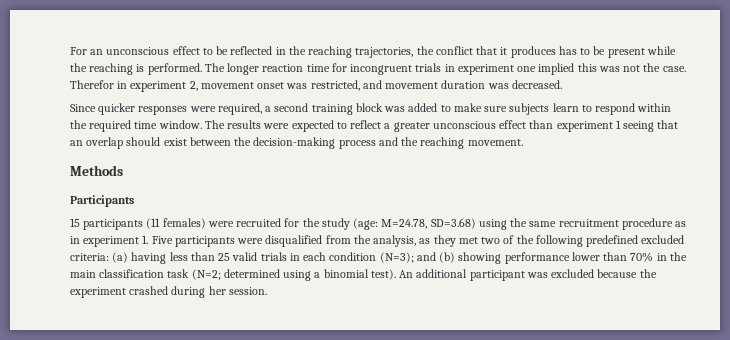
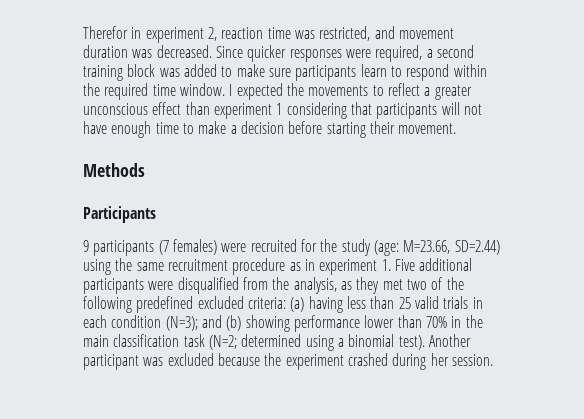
[70,46,676,58] [70,63,686,75] For an unconscious effect to be reflected in the reaching trajectories, the conflict that it produces has to be present while the reaching is performed. The longer reaction time for incongruent trials in experiment one implied this was not the case. -> (83, 32) none
[200,82,285,89] movement onset -> [221,27,291,39] reaction time
(562, 84) // -> (212, 51) none
[509,103,550,115] subjects -> [295,65,357,81] participants
[204,120,334,132] The results were expected -> [229,83,369,100] I expected the movements
[623,120,679,132] [70,137,465,149] seeing that an overlap should exist between the decision-making process and the reaching -> [286,102,482,119] [83,121,395,138] considering that participants will not have enough time to make a decision before starting their
[70,218,161,230] 15 participants (11 -> [83,240,169,256] 9 participants (7
[381,218,476,229] M=24.78, SD=3.68) -> [403,240,500,255] M=23.66, SD=2.44)
(173, 240) none -> [419,258,473,271] additional
[399,269,468,278] An additional -> [428,334,471,347] Another

